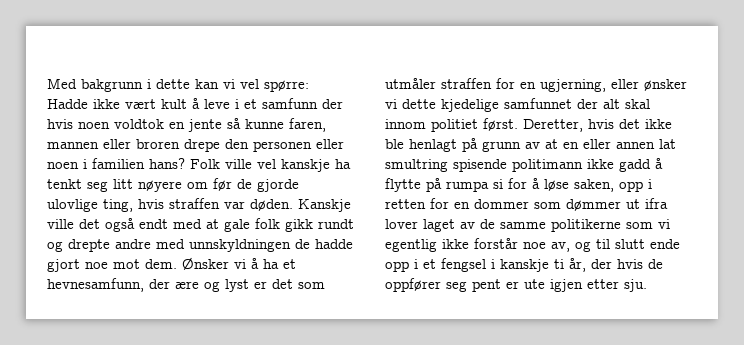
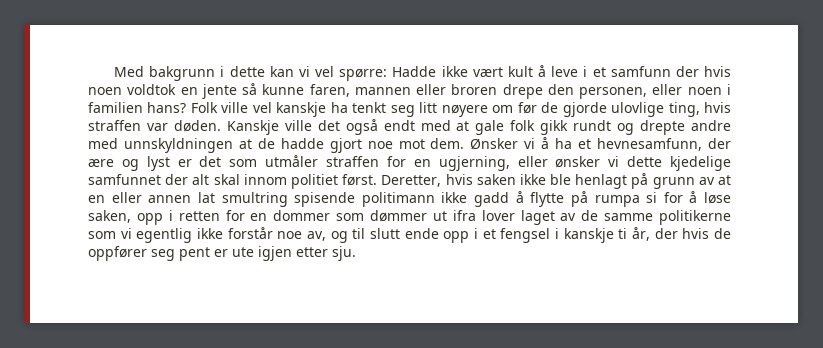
[253,141,312,152] personen -> [579,87,648,99] personen,
(291, 245) none -> [238,139,252,149] at
[619,119,640,129] det -> [476,174,516,185] saken

